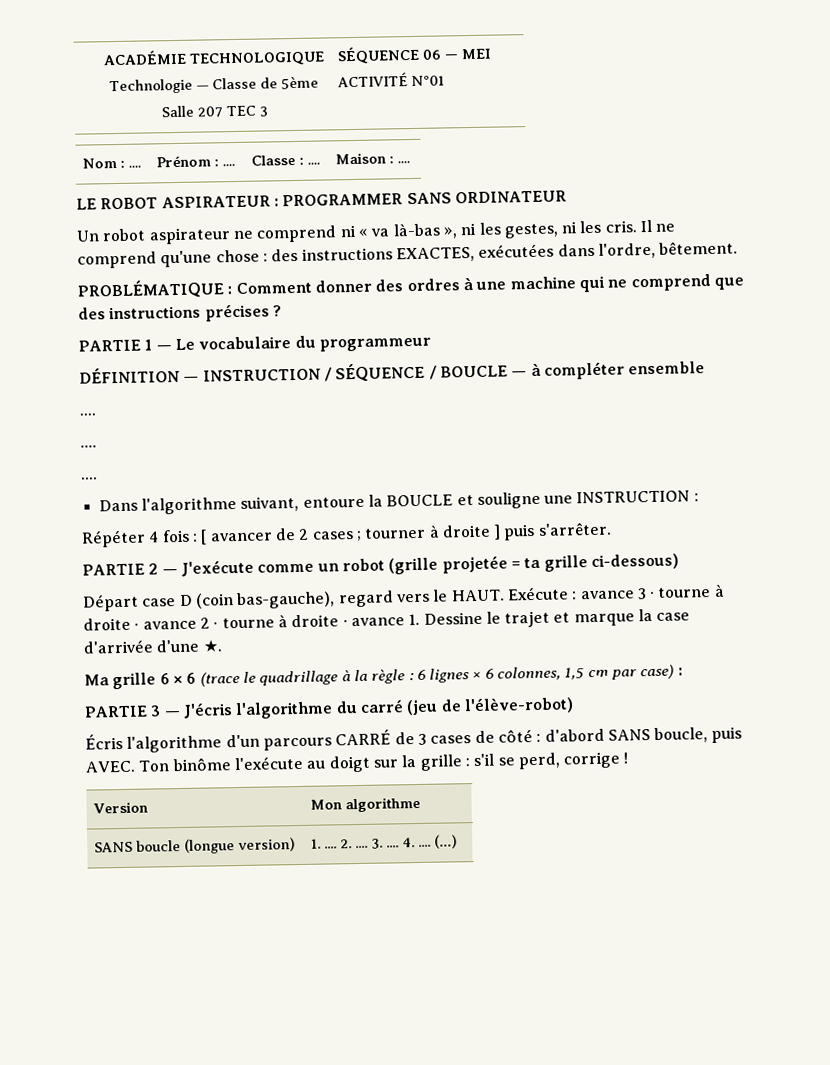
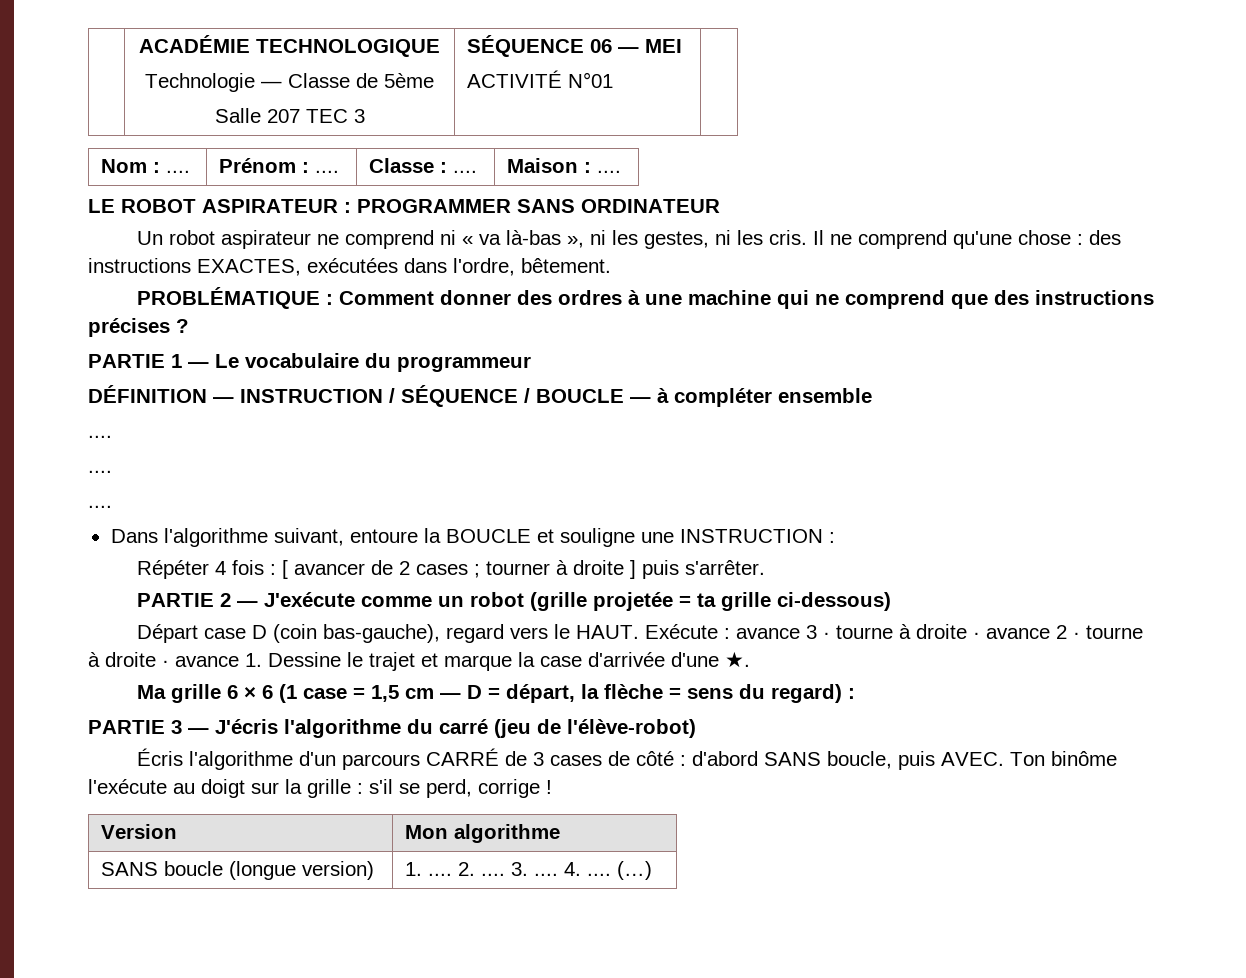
[199,664,675,687] (trace le quadrillage à la règle : 6 lignes × 6 colonnes, 1,5 cm par case) -> [278,684,842,703] (1 case = 1,5 cm — D = départ, la flèche = sens du regard)

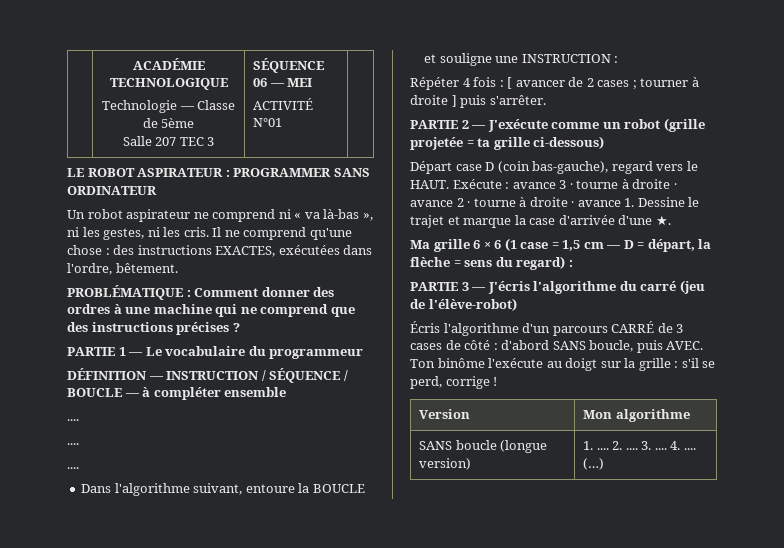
[101,159,191,173] [219,158,340,173] [369,158,478,173] [507,158,622,173] // Nom : .... | Prénom : .... | Classe : .... | Maison : .... -> (283, 122) none

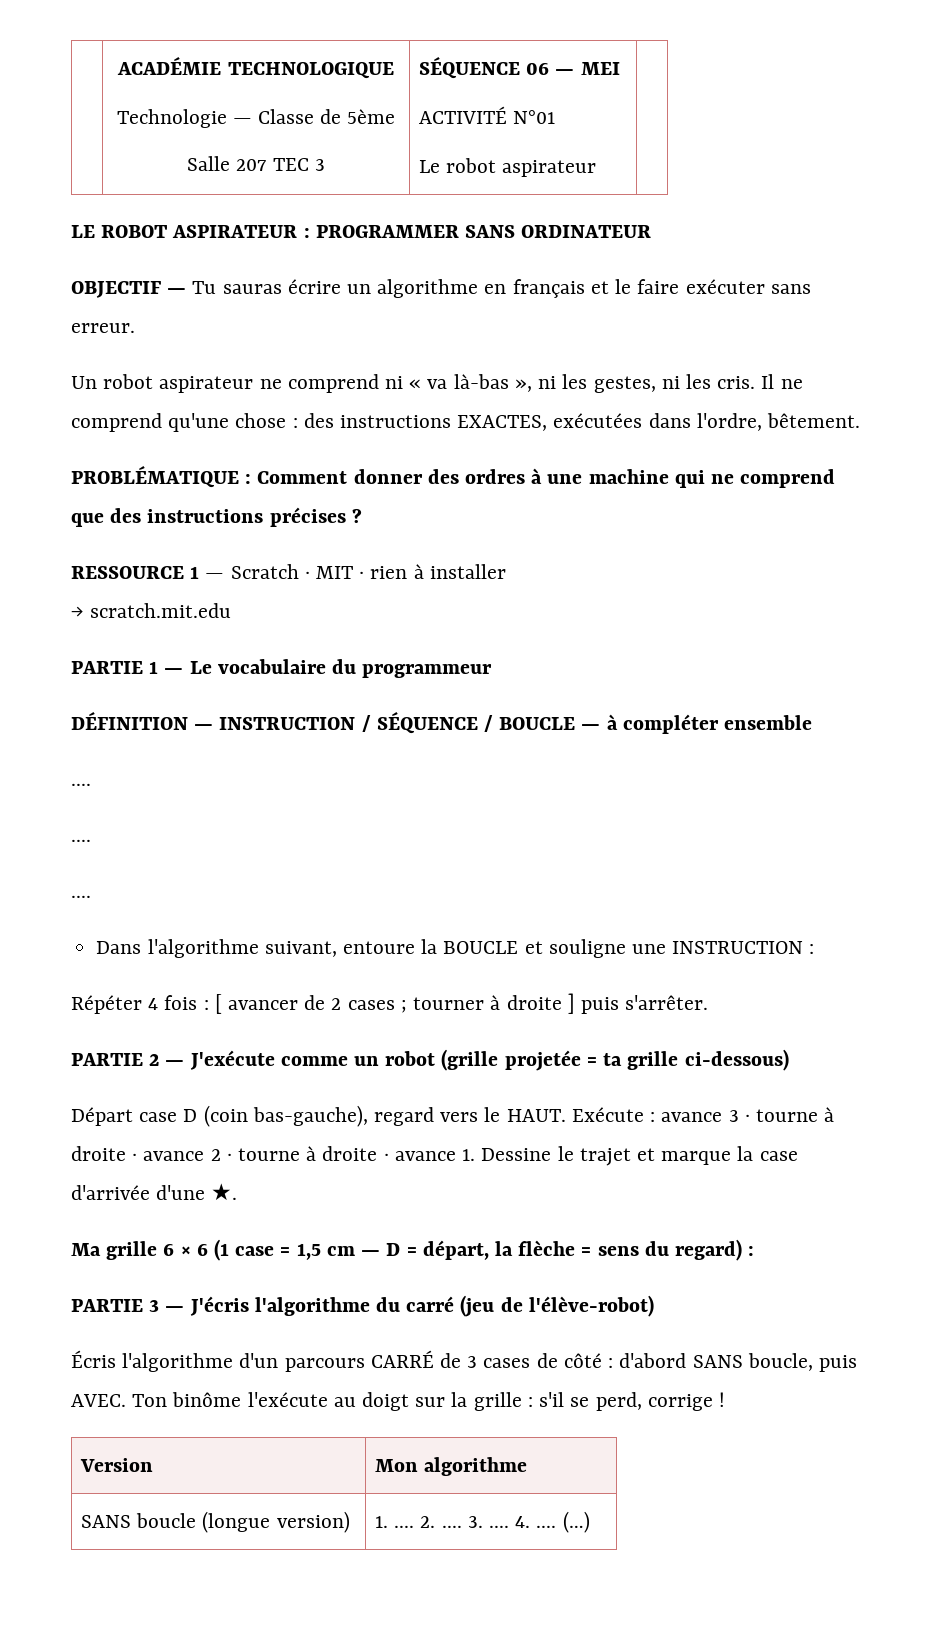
(283, 122) none -> [418,158,597,177] // Le robot aspirateur
(157, 190) none -> [71,279,811,298] [71,323,135,333] // OBJECTIF — Tu sauras écrire un algorithme en français et le faire exécuter sans erreur.
(240, 327) none -> [71,564,506,579] [71,603,232,618] // RESSOURCE 1 — Scratch · MIT · rien à installer // → scratch.mit.edu

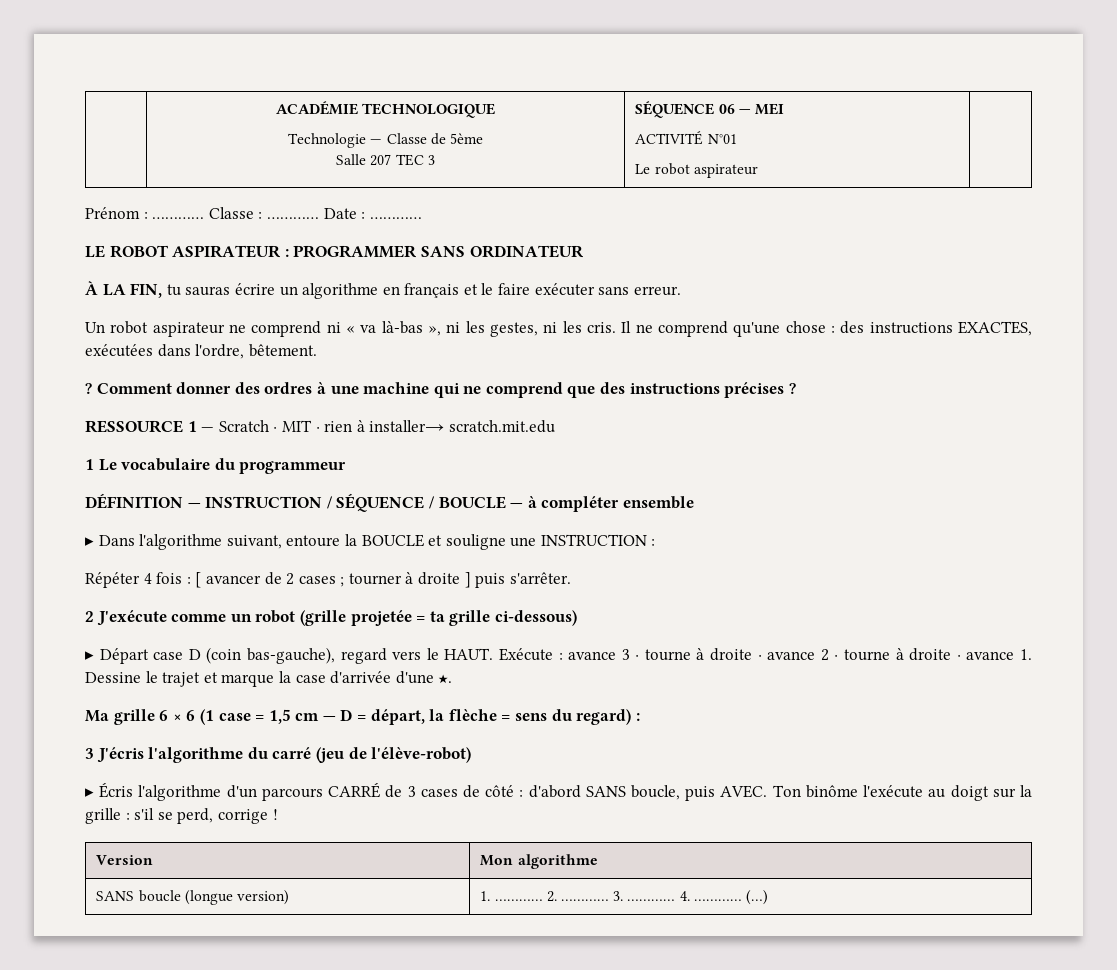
(597, 168) none -> [85,207,422,219] // Prénom : ………… Classe : ………… Date : …………
[71,281,217,298] OBJECTIF — Tu -> [85,281,181,298] À LA FIN, tu
[71,466,252,488] PROBLÉMATIQUE : -> [85,383,92,394] ?
[429,564,506,579] [71,606,84,618] installer // → -> [369,420,445,432] installer→
[71,661,184,674] PARTIE 1 — -> [85,459,94,470] 1
[71,783,91,786] [71,839,91,842] [71,895,91,898] .... // .... // .... // -> [85,537,94,546] ▸
[71,1053,185,1066] PARTIE 2 — -> [85,611,94,622] 2
(789, 1060) none -> [85,651,94,660] ▸
[71,1299,185,1312] PARTIE 3 — -> [85,748,94,759] 3
(654, 1306) none -> [85,788,94,797] ▸
[394,1516,557,1528] .... 2. .... 3. .... 4. .... -> [494,891,742,902] ………… 2. ………… 3. ………… 4. …………

